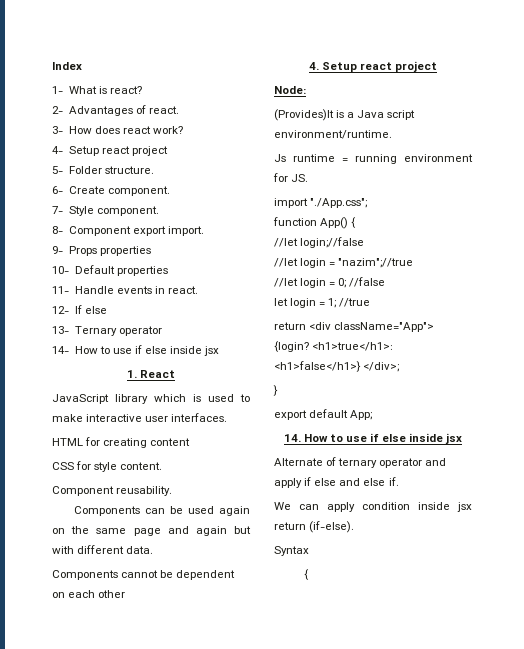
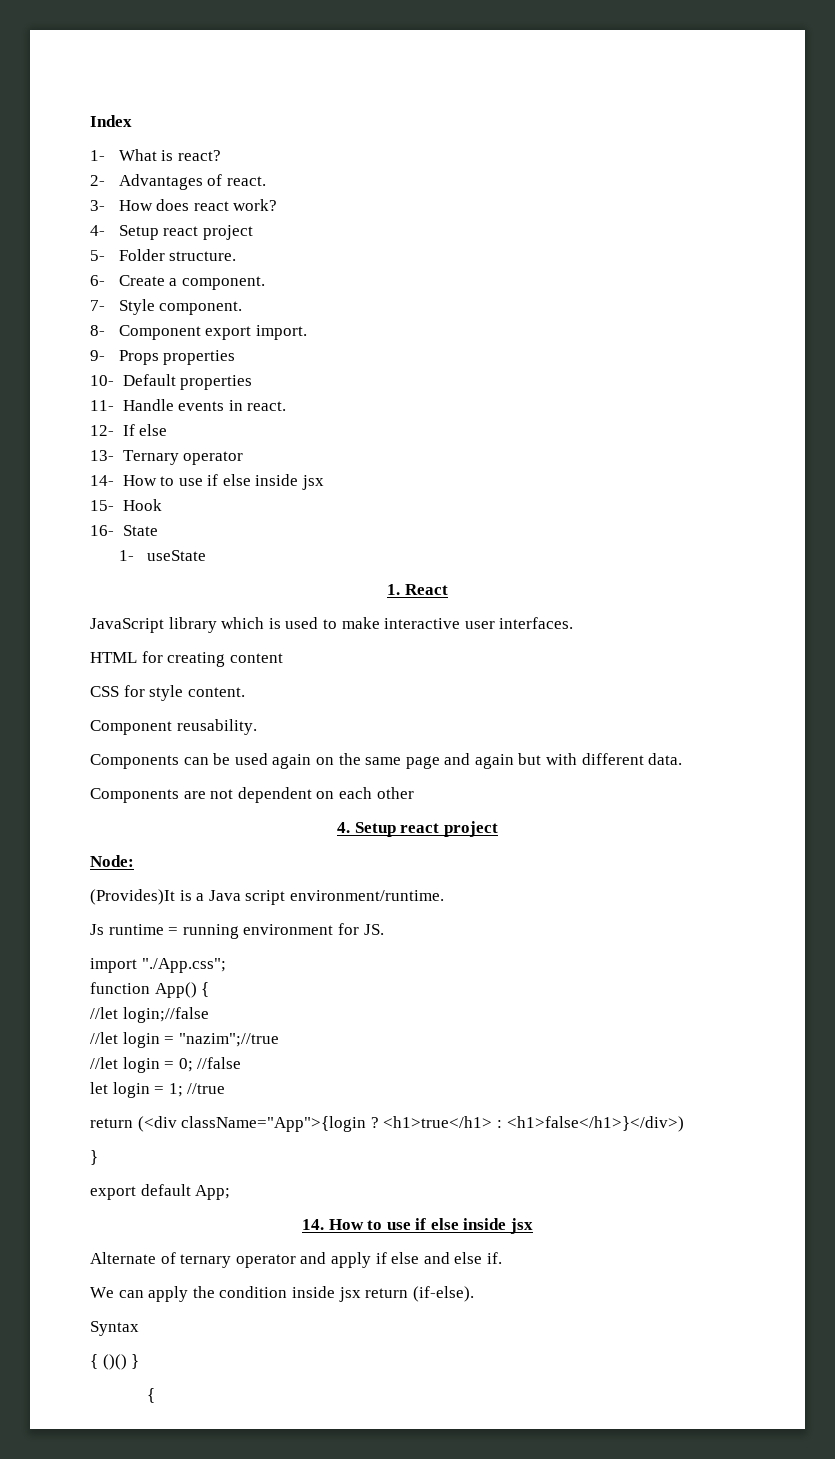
(105, 190) none -> [169,278,178,286] a
(220, 351) none -> [90,499,162,511] [90,525,158,536] [118,550,207,561] // 15- Hook // 16- State // 1- useState
[121,570,174,578] cannot be -> [183,789,234,799] are not
[309,322,435,332] [274,341,394,352] [274,361,400,372] <div className="App"> {login? <h1>true</h1>: <h1>false</h1>} </div>; -> [137,1116,684,1132] (<div className="App">{login ? <h1>true</h1> : <h1>false</h1>}</div>)
(355, 507) none -> [192,1286,215,1298] the
(309, 551) none -> [90,1354,140,1370] // { ()() }

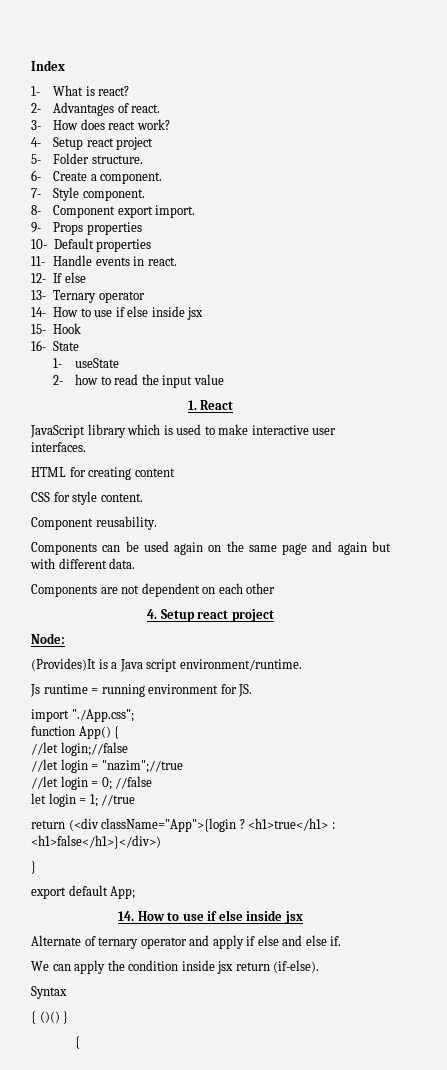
(207, 555) none -> [53,374,224,388] // 2- how to read the input value

